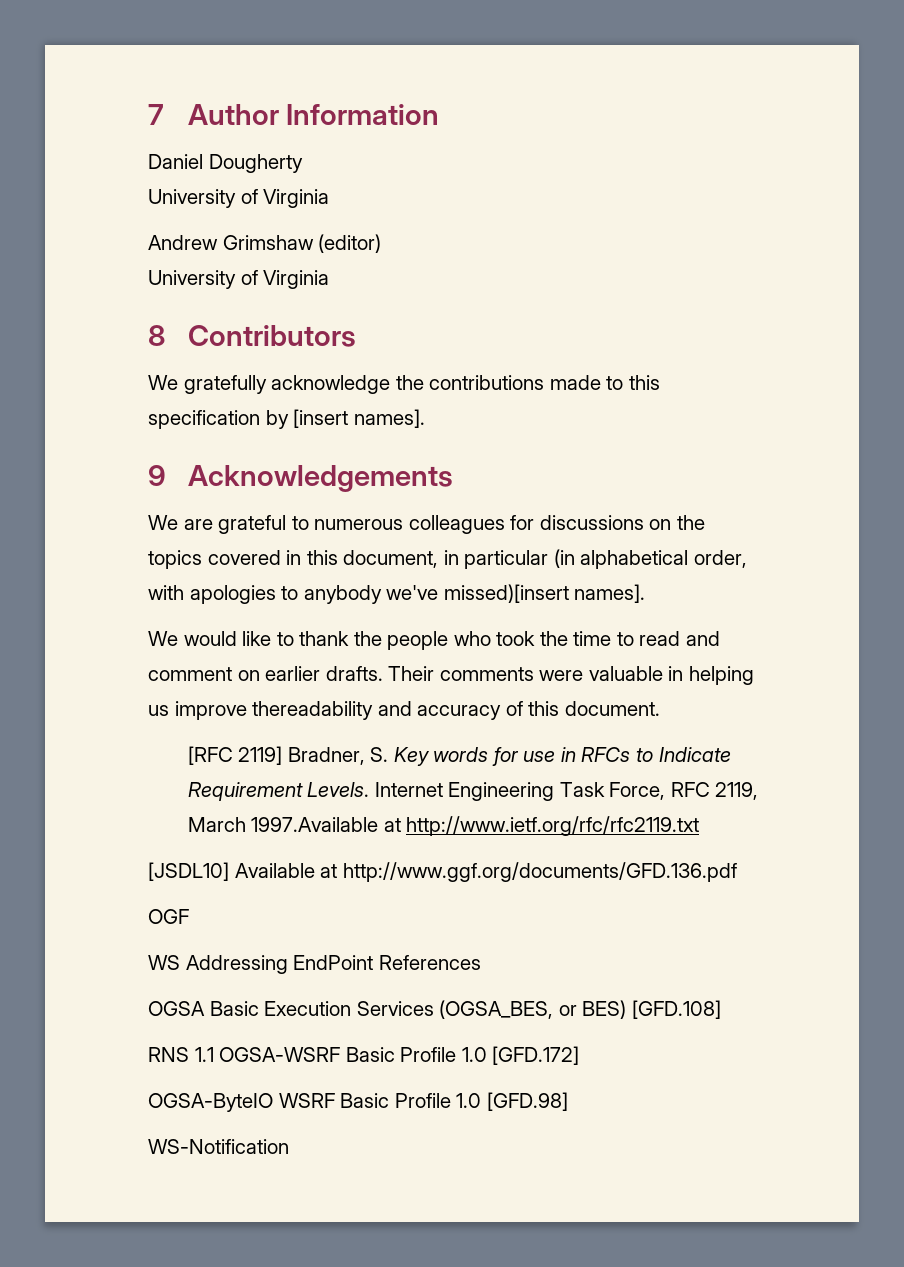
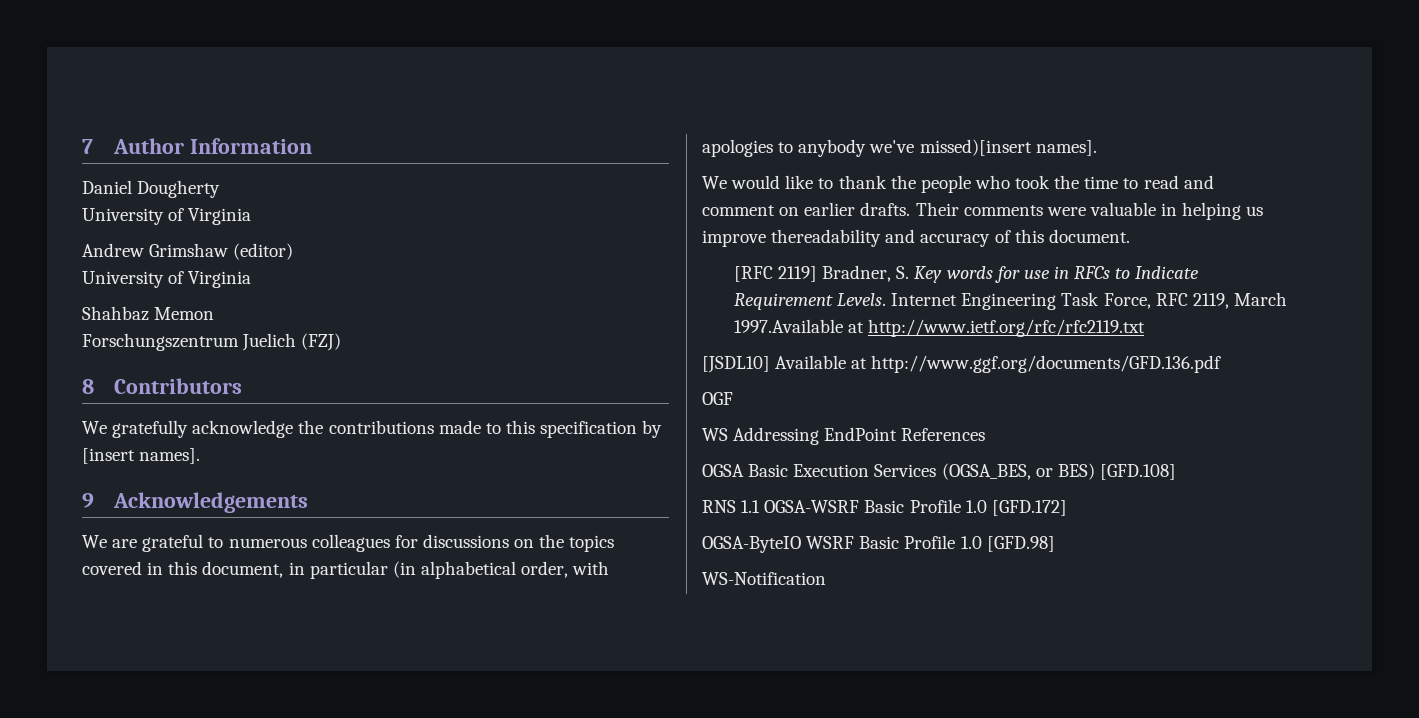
(330, 279) none -> [82,306,215,321] [82,333,342,351] // Shahbaz Memon // Forschungszentrum Juelich (FZJ)

